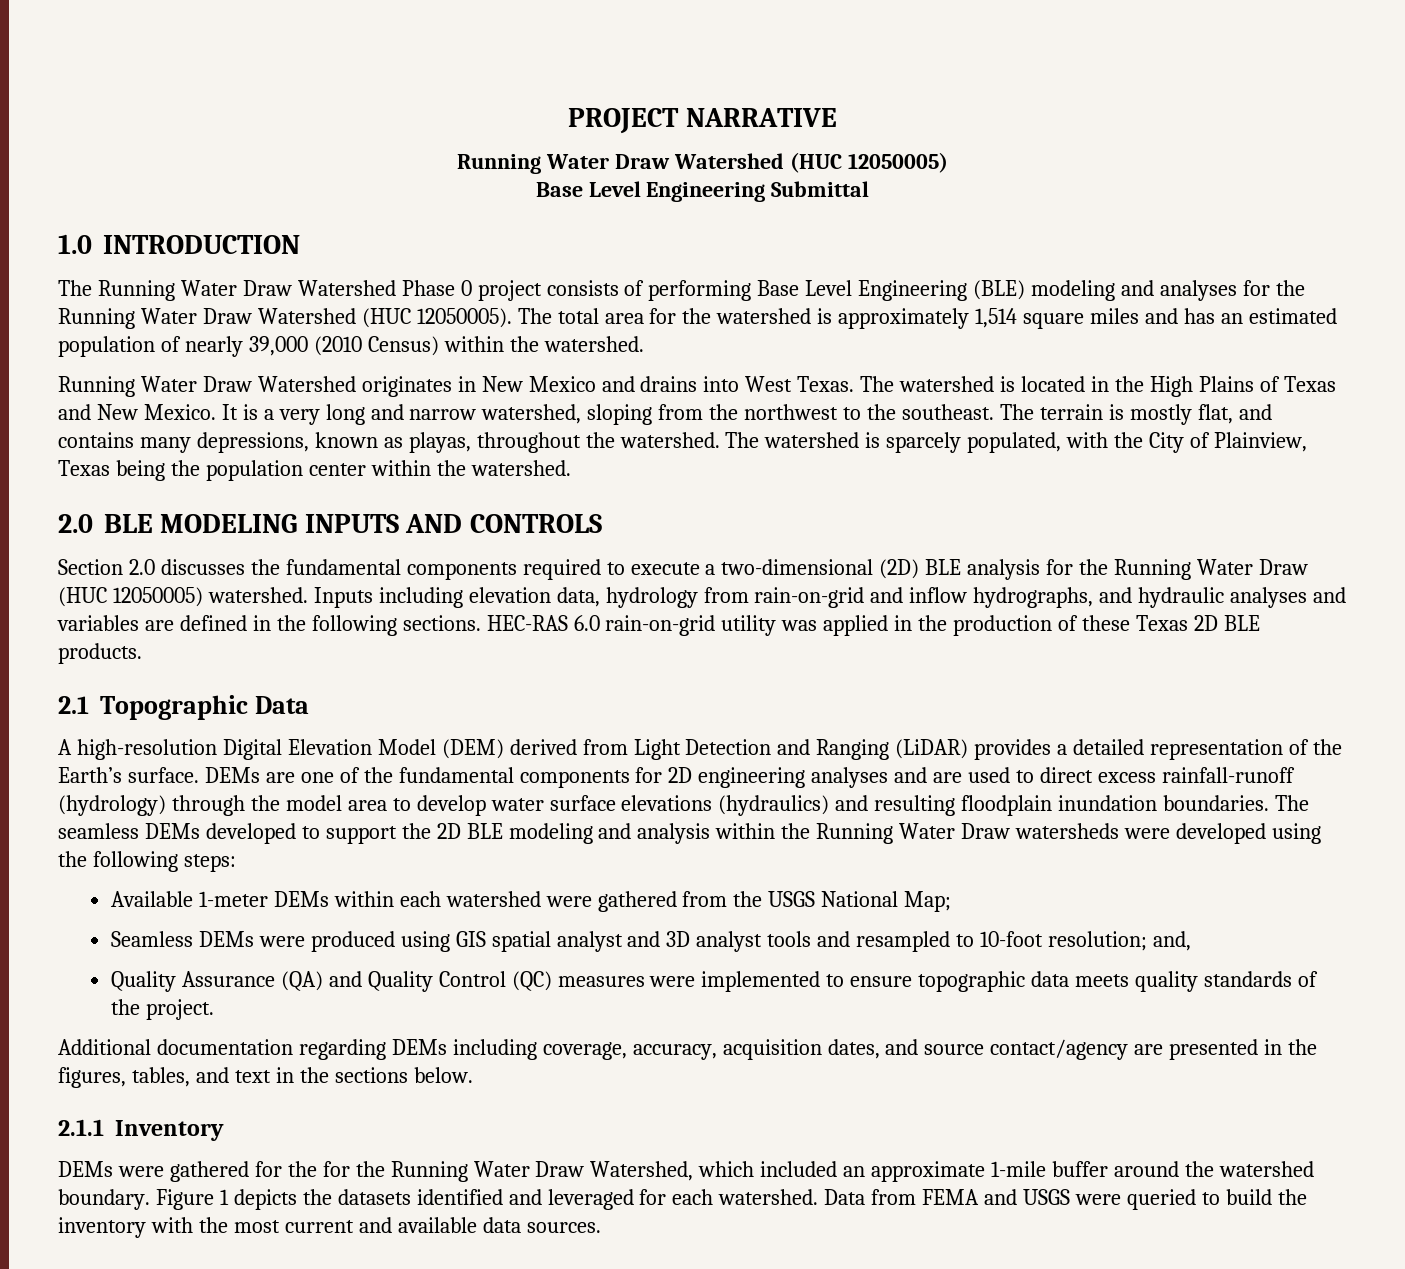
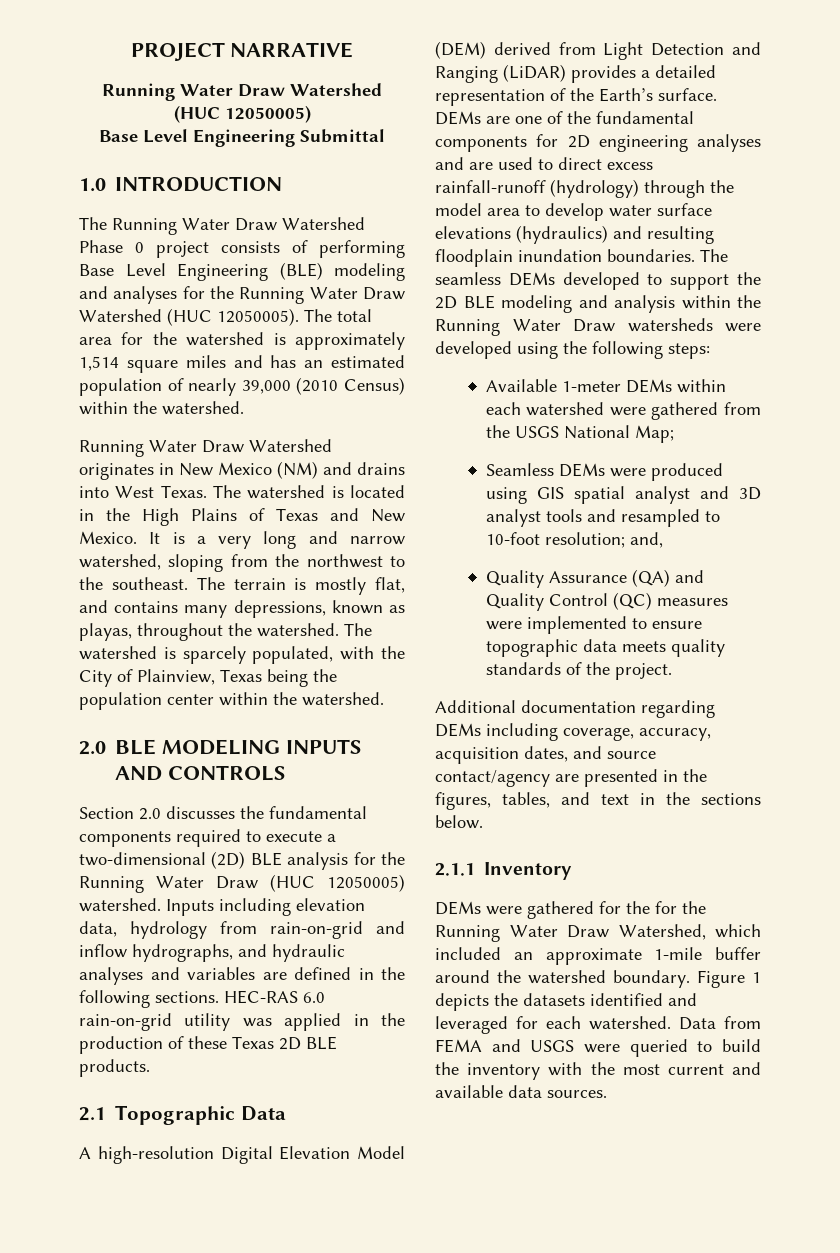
(596, 384) none -> [277,461,318,479] (NM)

